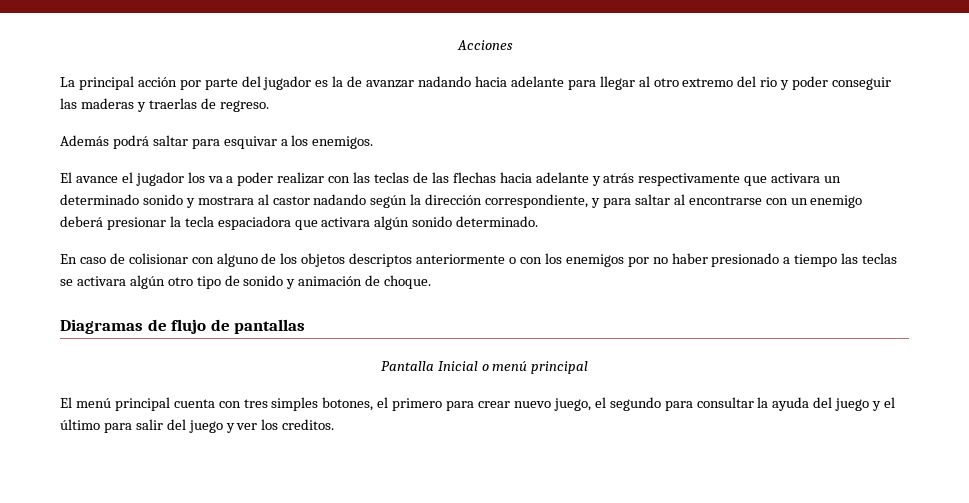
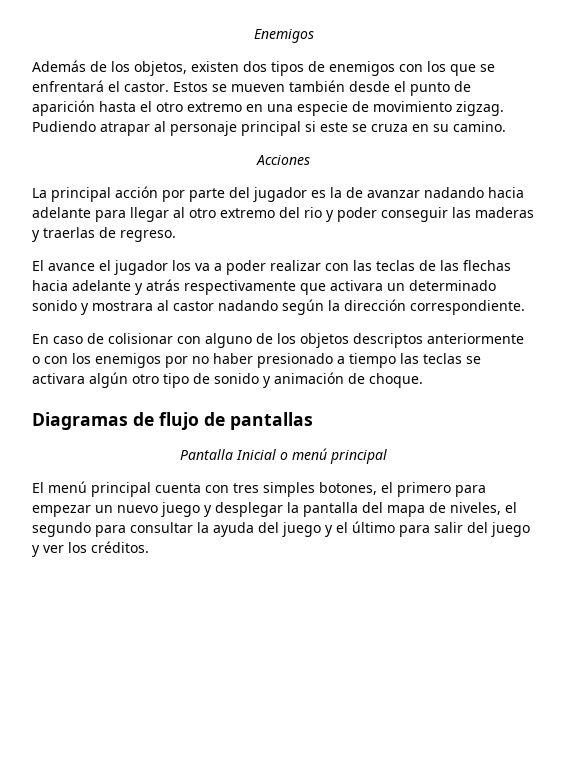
(456, 45) none -> [253,29,314,43] [32,60,495,76] [32,80,471,96] [32,100,504,116] [32,121,506,136] Enemigos // Además de los objetos, existen dos tipos de enemigos con los que se enfrentará el castor. Estos se mueven también desde el punto de aparición hasta el otro extremo en una especie de movimiento zigzag. Pudiendo atrapar al personaje principal si este se cruza en su camino. //
[60,135,374,149] // Además podrá saltar para esquivar a los enemigos. -> (176, 236) none
[485,194,863,208] [60,216,539,230] correspondiente, y para saltar al encontrarse con un enemigo deberá presionar la tecla espaciadora que activara algún sonido determinado. -> [410,300,525,315] correspondiente.
[478,398,591,411] crear nuevo juego, -> [32,502,501,517] empezar un nuevo juego y desplegar la pantalla del mapa de niveles,
[282,419,335,430] creditos. -> [91,541,149,553] créditos.

